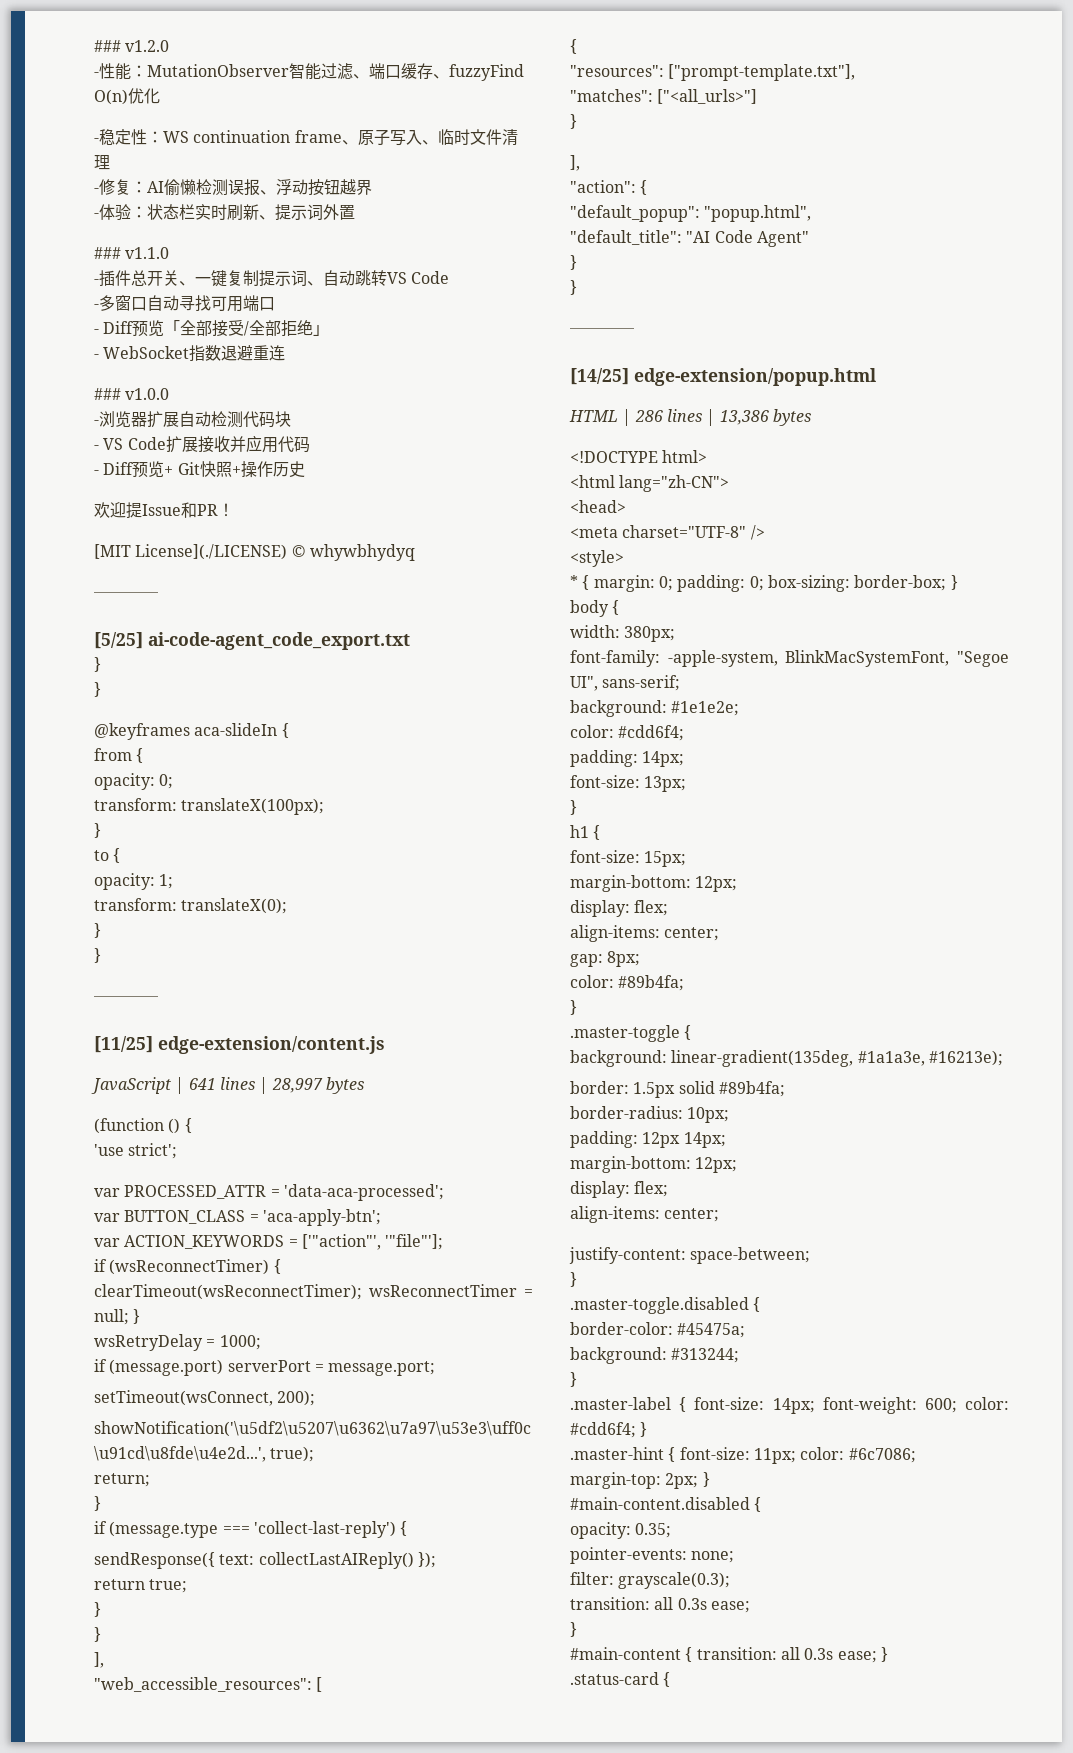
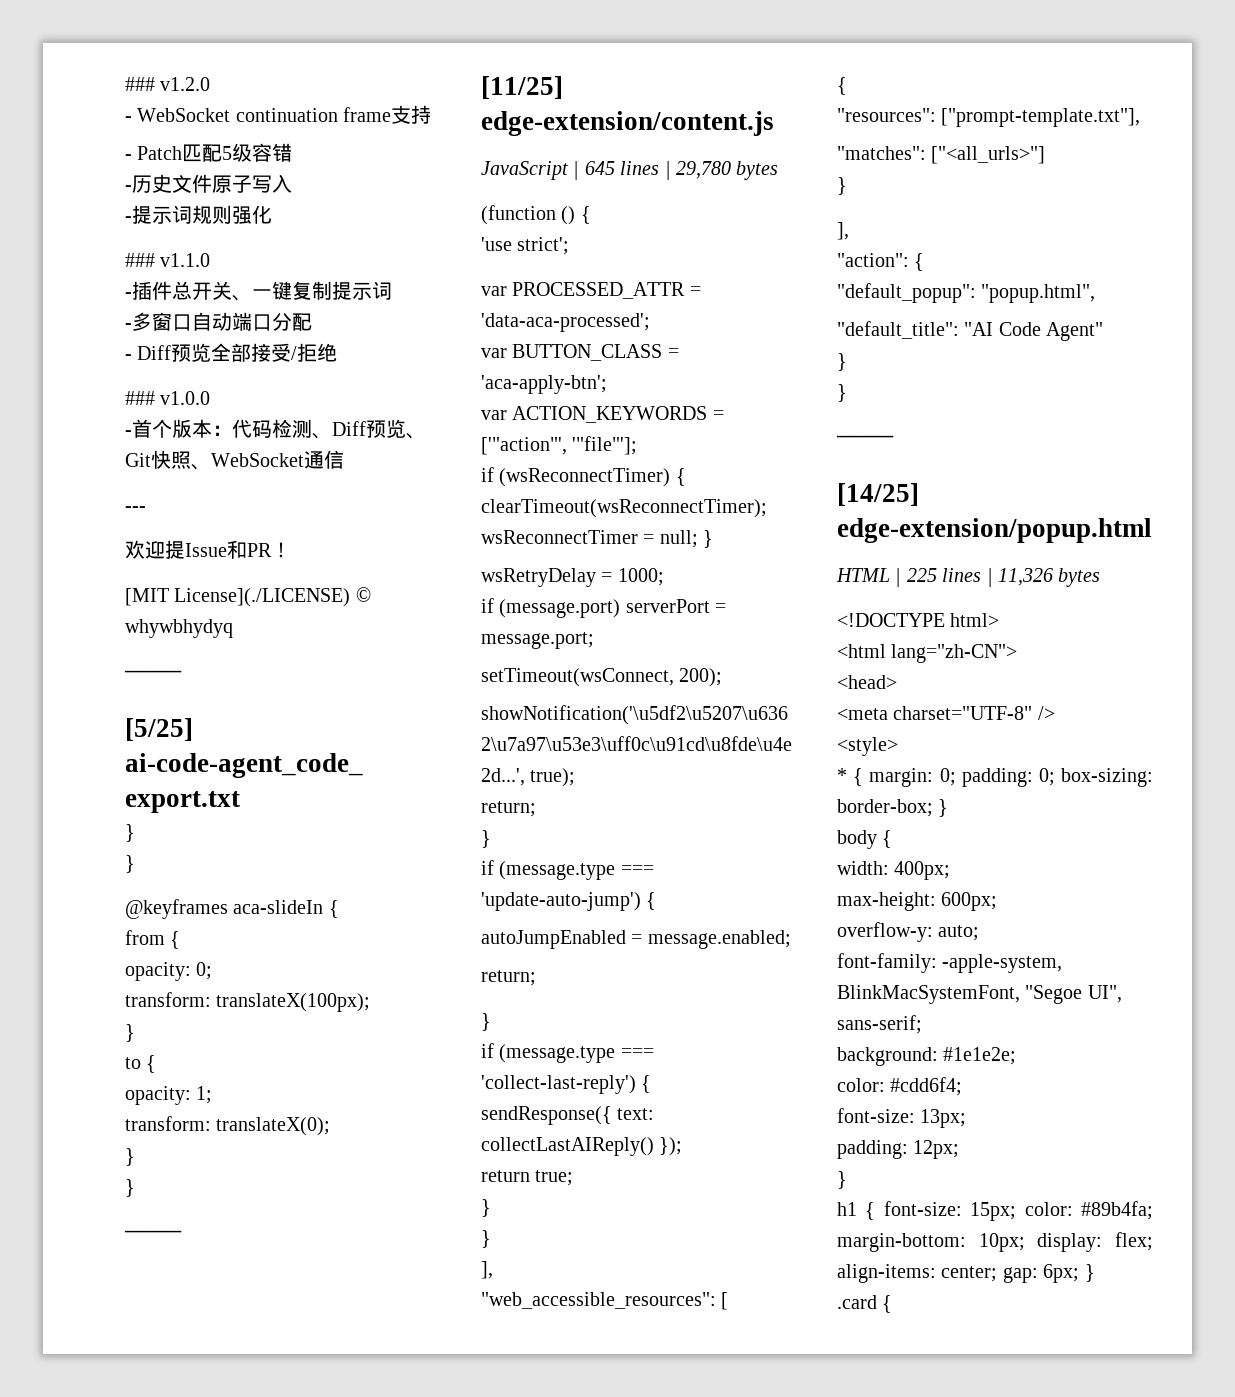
[99,63,524,81] [94,88,160,105] [94,129,518,146] [94,155,110,170] [94,179,372,196] [94,204,355,221] 性能：MutationObserver智能过滤、端口缓存、fuzzyFind O(n)优化 // -稳定性：WS continuation frame、原子写入、临时文件清理 // -修复：AI偷懒检测误报、浮动按钮越界 // -体验：状态栏实时刷新、提示词外置 -> [137,105,432,124] [125,143,293,162] [125,174,292,193] [125,205,272,224] WebSocket continuation frame支持 // - Patch匹配5级容错 // -历史文件原子写入 // -提示词规则强化
[307,270,450,286] 、自动跳转VS Code -> (392, 290) none
[179,295,275,312] [94,320,181,337] 寻找可用端口 // - Diff预览「 -> [232,312,312,331] [125,343,212,362] 端口分配 // - Diff预览
[249,320,282,336] 全部 -> (298, 353) none
[313,324,330,336] [94,345,286,362] [94,388,170,400] [94,411,291,428] [94,435,310,453] [94,461,174,478] 」 // - WebSocket指数退避重连 // ### v1.0.0 // -浏览器扩展自动检测代码块 // - VS Code扩展接收并应用代码 // - Diff预览+ -> [125,391,211,405] [125,419,426,439] // ### v1.0.0 // -首个版本：代码检测、Diff预览、
[231,461,305,478] +操作历史 -> [191,450,344,470] [125,506,146,512] 、WebSocket通信 // ---
[188,1077,323,1094] 641 lines | 28,997 -> [584,161,731,180] 645 lines | 29,780
(101, 1503) none -> [481,860,654,880] [481,892,657,911] [481,930,791,949] [481,970,536,986] [481,1013,491,1031] // if (message.type === 'update-auto-jump') { // autoJumpEnabled = message.enabled; // return; // }
[634,409,769,426] 286 lines | 13,386 -> [906,568,1053,587] 225 lines | 11,326
[624,626,676,642] 380px; -> [894,861,951,880] [837,892,998,911] [837,922,980,942] 400px; // max-height: 600px; // overflow-y: auto;
[570,750,685,767] // padding: 14px; -> (963, 1086) none
(687, 784) none -> [837,1140,960,1159] // padding: 12px;
(601, 832) // -> (876, 1211) none
[570,875,738,892] [570,900,669,917] [570,925,720,942] [570,951,641,967] [570,975,685,991] [570,1000,577,1015] [570,1025,692,1042] [570,1050,1003,1067] [570,1081,785,1098] [570,1106,730,1123] [570,1131,726,1148] [570,1156,738,1173] [570,1181,669,1198] [570,1206,720,1223] [569,1247,811,1264] [570,1272,577,1287] [570,1297,761,1314] [570,1322,746,1338] [570,1347,740,1364] [570,1372,577,1387] [570,1397,1010,1414] [570,1422,648,1438] [570,1447,916,1464] [570,1472,710,1489] [570,1497,762,1512] [570,1522,672,1539] [570,1547,735,1564] [570,1572,731,1589] [570,1597,750,1613] [570,1622,577,1637] [570,1647,888,1663] [570,1672,671,1687] // margin-bottom: 12px; // display: flex; // align-items: center; // gap: 8px; // color: #89b4fa; // } // .master-toggle { // background: linear-gradient(135deg, #1a1a3e, #16213e); // border: 1.5px solid #89b4fa; // border-radius: 10px; // padding: 12px 14px; // margin-bottom: 12px; // display: flex; // align-items: center; // justify-content: space-between; // } // .master-toggle.disabled { // border-color: #45475a; // background: #313244; // } // .master-label { font-size: 14px; font-weight: 600; color: #cdd6f4; } // .master-hint { font-size: 11px; color: #6c7086; margin-top: 2px; } // #main-content.disabled { // opacity: 0.35; // pointer-events: none; // filter: grayscale(0.3); // transition: all 0.3s ease; // } // #main-content { transition: all 0.3s ease; } // .status-card { -> [1024,1201,1153,1220] [837,1232,1153,1252] [837,1264,1095,1283] [837,1295,893,1313] color: #89b4fa; margin-bottom: 10px; display: flex; align-items: center; gap: 6px; } // .card {

